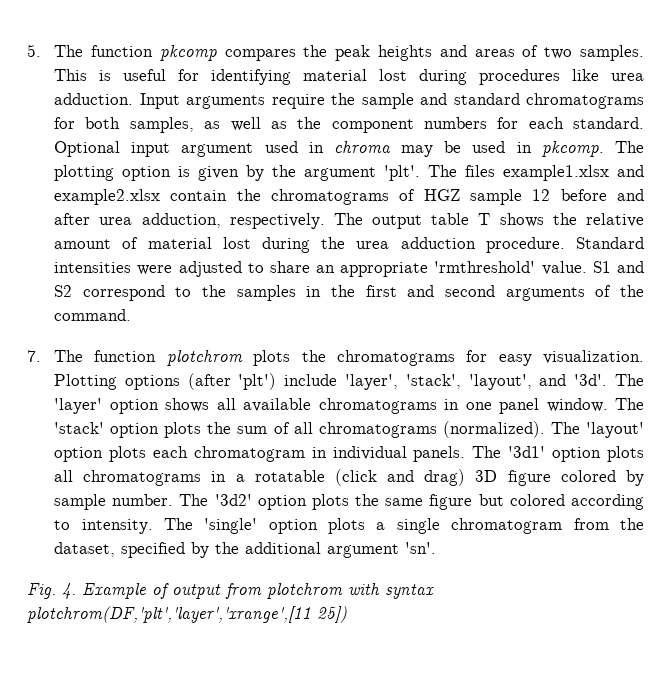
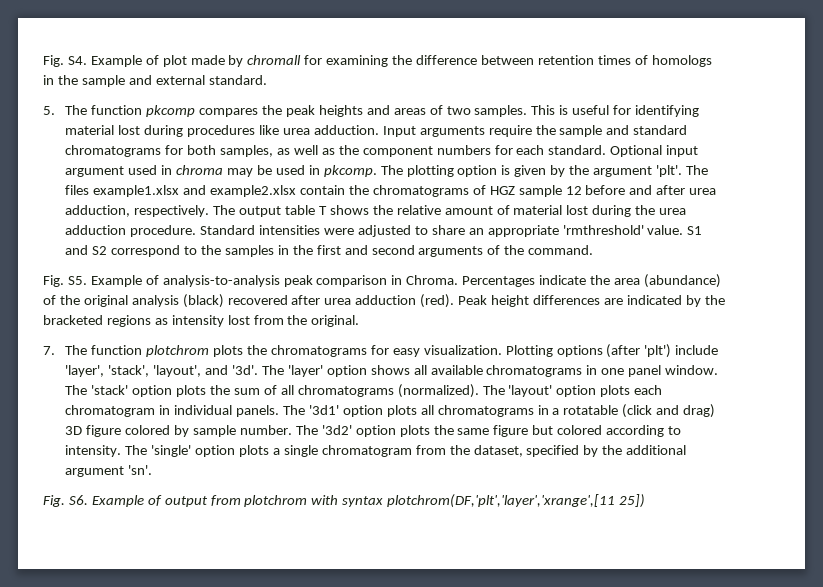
(27, 50) none -> [43,55,712,67] [43,75,267,87] Fig. S4. Example of plot made by chromall for examining the difference between retention times of homologs in the sample and external standard. //
(132, 315) none -> [43,274,721,288] [43,294,725,308] [43,315,360,327] // Fig. S5. Example of analysis-to-analysis peak comparison in Chroma. Percentages indicate the area (abundance) of the original analysis (black) recovered after urea adduction (red). Peak height differences are indicated by the bracketed regions as intensity lost from the original.
[62,583,76,599] 4. -> [68,495,88,505] S6.

